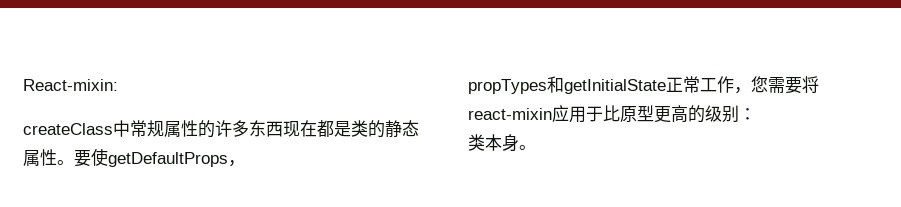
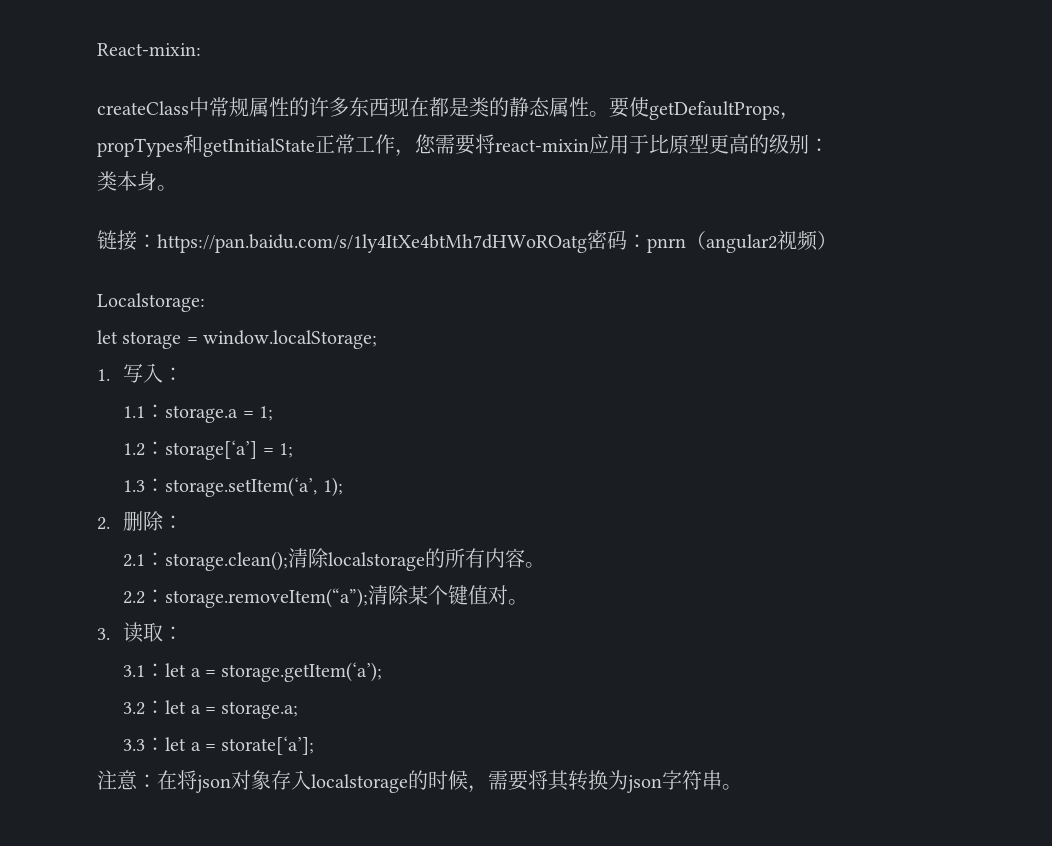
(536, 147) none -> [97,230,837,253] [97,293,205,312] [97,330,378,349] [97,363,184,383] [123,404,273,423] [123,440,293,460] [123,477,343,497] [97,511,184,531] [123,548,546,571] [123,585,529,608] [97,622,184,643] [123,662,383,682] [123,700,299,719] [123,736,315,755] [97,770,742,793] // 链接：https://pan.baidu.com/s/1ly4ItXe4btMh7dHWoROatg密码：pnrn（angular2视频） // Localstorage: // let storage = window.localStorage; // 1.写入： // 1.1：storage.a = 1; // 1.2：storage[‘a’] = 1; // 1.3：storage.setItem(‘a’, 1); // 2.删除： // 2.1：storage.clean();清除localstorage的所有内容。 // 2.2：storage.removeItem(“a”);清除某个键值对。 // 3.读取： // 3.1：let a = storage.getItem(‘a’); // 3.2：let a = storage.a; // 3.3：let a = storate[‘a’]; // 注意：在将json对象存入localstorage的时候，需要将其转换为json字符串。

